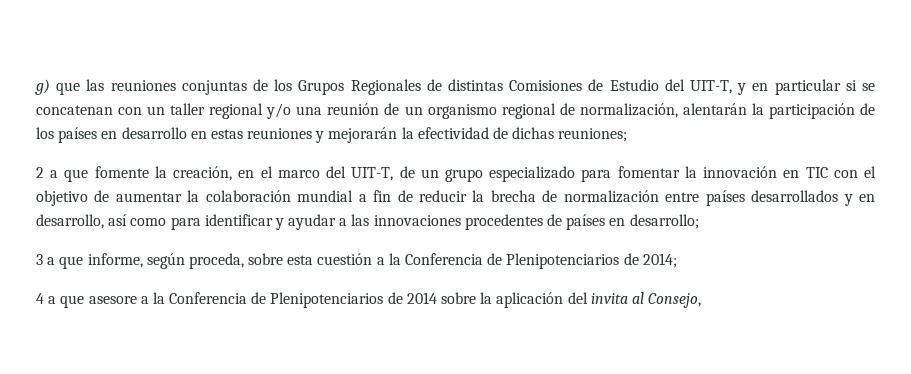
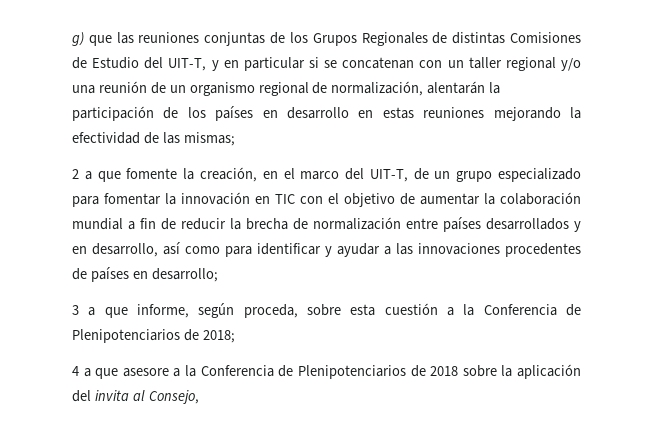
[315,127,398,143] y mejorarán -> [493,107,561,121] mejorando
[512,127,628,142] dichas reuniones; -> [162,132,235,146] las mismas;
[642,253,677,268] 2014; -> [202,330,235,343] 2018;
[406,292,437,304] 2014 -> [430,366,459,376] 2018

